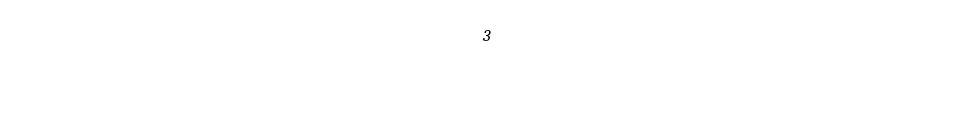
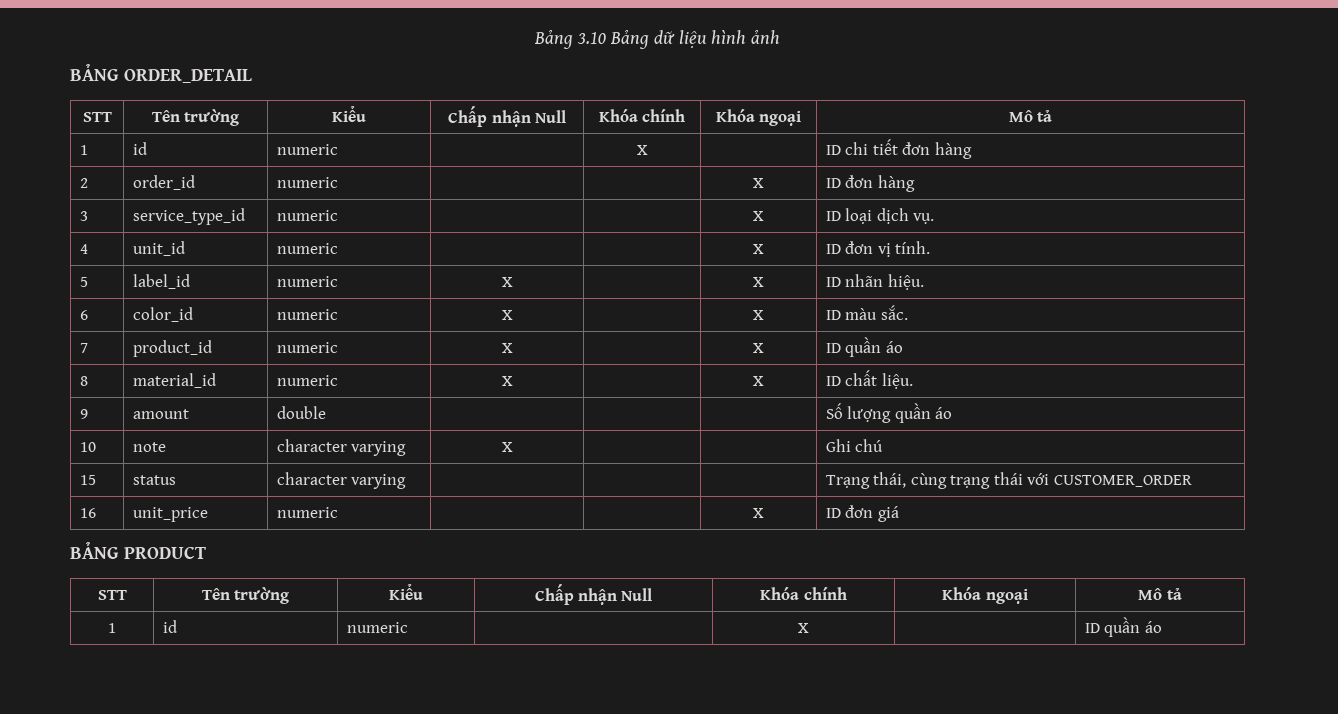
[481,30,491,41] 3 -> [533,30,781,49] [70,64,252,83] [82,112,112,122] [151,109,240,126] [332,106,366,122] [448,106,566,127] [598,109,686,122] [715,109,802,126] [1008,110,1053,122] [79,145,88,155] [132,142,147,155] [276,144,338,155] [636,145,648,155] [825,139,972,159] [79,178,88,188] [132,175,195,190] [276,177,338,188] [753,178,764,188] [825,175,915,192] [79,211,88,221] [132,208,245,225] [276,210,338,221] [753,211,764,221] [825,208,935,224] [79,244,88,254] [132,241,185,256] [276,243,338,254] [753,244,764,254] [825,241,931,257] [79,277,88,287] [132,274,190,289] [276,276,338,287] [501,277,513,287] [753,277,764,287] [825,274,924,290] [79,310,88,320] [132,307,193,322] [276,309,338,320] [501,310,513,320] [753,310,764,320] [825,305,908,320] [79,343,88,353] [132,340,212,357] [276,342,338,353] [501,343,513,353] [753,343,764,353] [825,337,903,357] [79,376,88,386] [132,373,216,388] [276,375,338,386] [501,376,513,386] [753,376,764,386] [825,370,913,389] [79,409,88,419] [132,409,189,419] [276,406,326,419] [825,403,953,423] [79,442,96,452] [132,442,166,452] [276,439,407,456] [501,442,513,452] [825,439,884,452] [79,475,96,485] [132,475,176,485] [276,472,407,489] [825,472,1192,489] [79,508,96,518] [132,507,208,522] [276,507,338,518] [753,508,764,518] [825,505,899,522] [70,542,206,559] [97,590,127,600] [201,587,290,604] [389,584,423,600] [534,584,653,605] [760,587,847,600] [942,587,1028,604] [1138,588,1182,600] [108,623,116,633] [162,620,177,633] [346,622,408,633] [798,623,809,633] [1084,617,1162,637] Bảng 3.10 Bảng dữ liệu hình ảnh // BẢNG ORDER_DETAIL // STT | Tên trường | Kiểu | Chấp nhận Null | Khóa chính | Khóa ngoại | Mô tả // 1 | id | numeric | | X | | ID chi tiết đơn hàng // 2 | order_id | numeric | | | X | ID đơn hàng // 3 | service_type_id | numeric | | | X | ID loại dịch vụ. // 4 | unit_id | numeric | | | X | ID đơn vị tính. // 5 | label_id | numeric | X | | X | ID nhãn hiệu. // 6 | color_id | numeric | X | | X | ID màu sắc. // 7 | product_id | numeric | X | | X | ID quần áo // 8 | material_id | numeric | X | | X | ID chất liệu. // 9 | amount | double | | | | Số lượng quần áo // 10 | note | character varying | X | | | Ghi chú // 15 | status | character varying | | | | Trạng thái, cùng trạng thái với CUSTOMER_ORDER // 16 | unit_price | numeric | | | X | ID đơn giá // BẢNG PRODUCT // STT | Tên trường | Kiểu | Chấp nhận Null | Khóa chính | Khóa ngoại | Mô tả // 1 | id | numeric | | X | | ID quần áo

